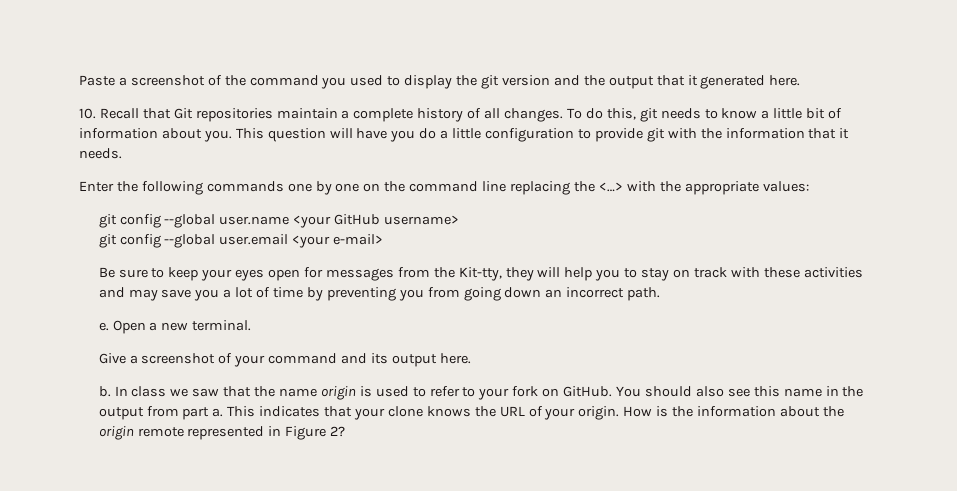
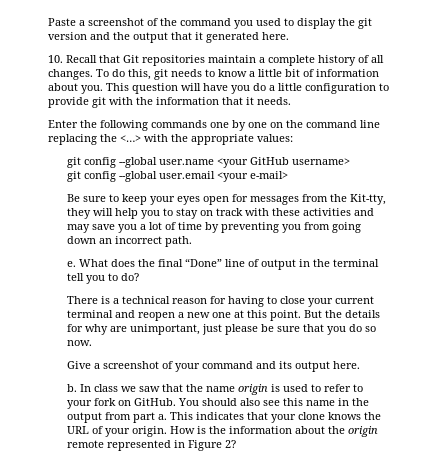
[112,320,252,334] Open a new terminal. -> [79,258,380,270] [67,273,140,284] [67,296,375,307] [67,310,381,321] [67,324,377,335] [67,340,93,346] What does the final “Done” line of output in the terminal tell you to do? // There is a technical reason for having to close your current terminal and reopen a new one at this point. But the details for why are unimportant, just please be sure that you do so now.

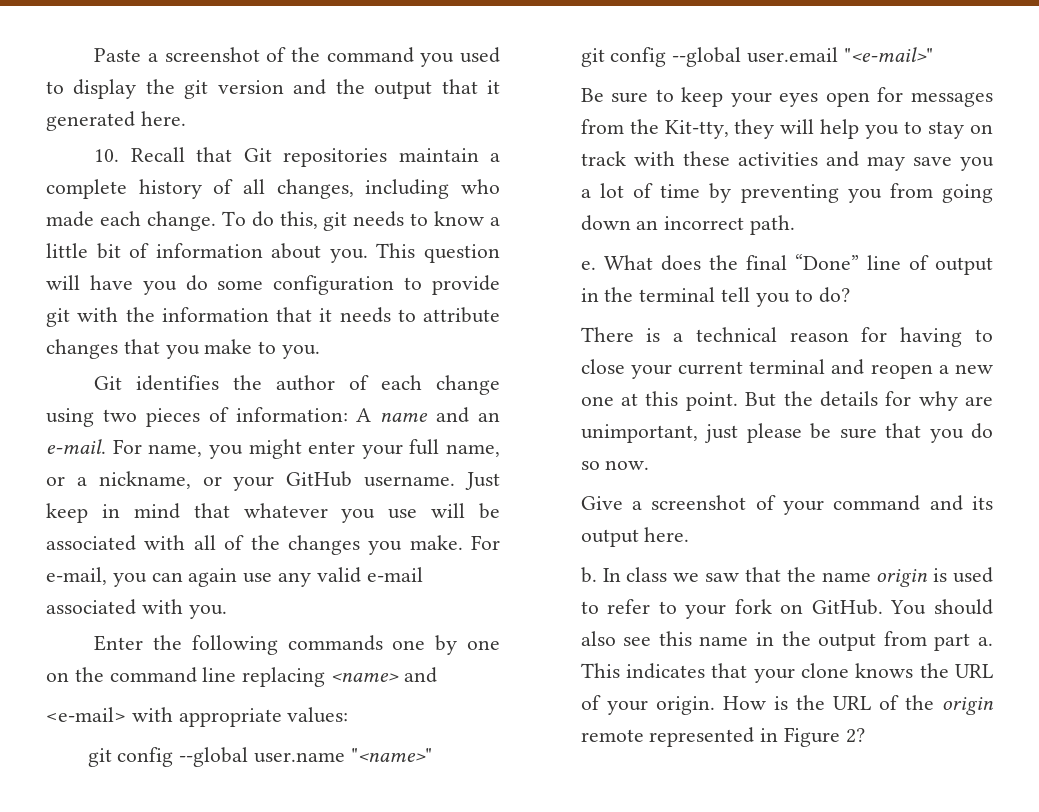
[48,69,93,80] changes. -> [276,179,500,199] [46,211,216,231] changes, including who made each change.
[269,83,302,91] a little -> [217,280,264,290] some
[257,97,291,105] needs. -> [339,307,500,323] [46,339,321,359] [94,375,500,395] [46,407,500,427] [46,439,500,459] [46,471,500,491] [46,503,500,523] [46,535,500,555] [46,567,423,587] [46,599,227,619] needs to attribute changes that you make to you. // Git identifies the author of each change using two pieces of information: A name and an e-mail. For name, you might enter your full name, or a nickname, or your GitHub username. Just keep in mind that whatever you use will be associated with all of the changes you make. For e-mail, you can again use any valid e-mail associated with you.
[100,134,188,142] the <…> with the -> [331,667,437,683] [46,707,173,722] <name> and // <e-mail> with
[217,157,351,168] <your GitHub username> -> [350,748,432,762] "<name>"
[217,171,289,182] <your e-mail> -> [843,47,933,62] "<e-mail>"
[229,426,326,434] information about -> [832,695,899,710] URL of

